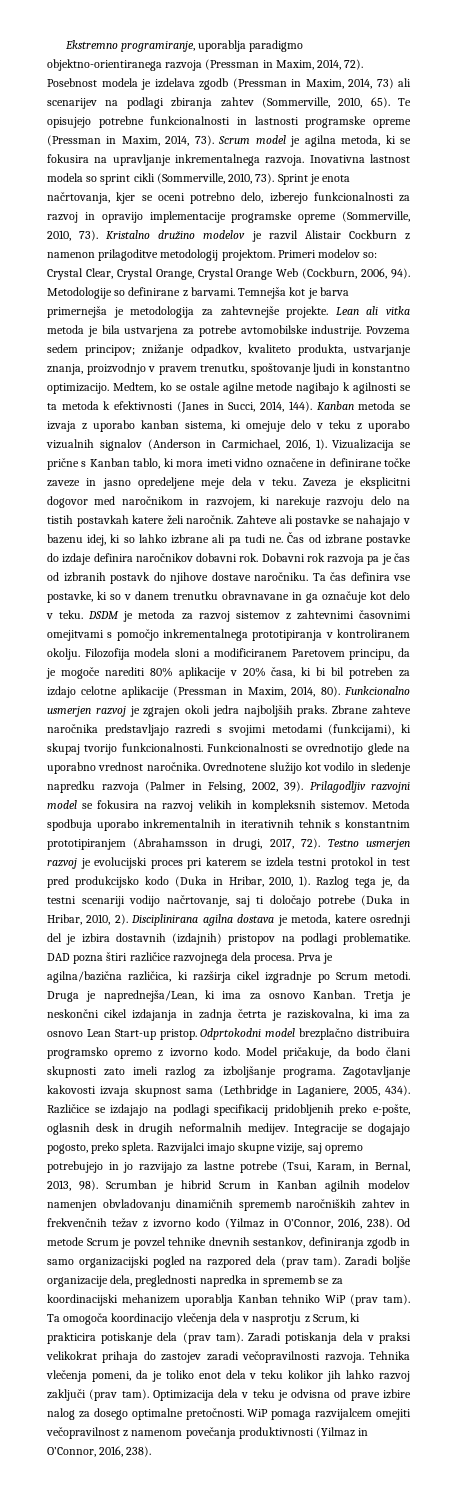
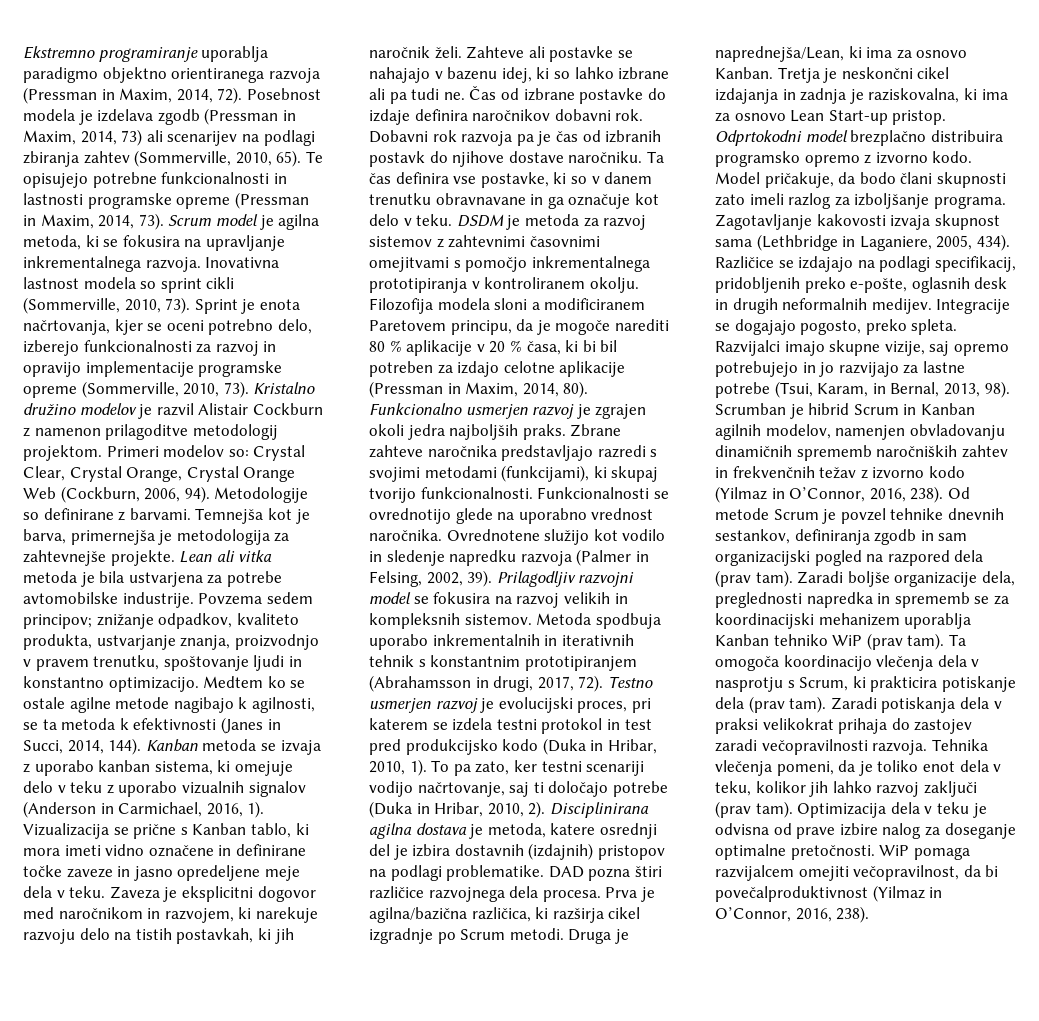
[120,41,195,52] programiranje, -> [98,47,198,62] programiranje
[47,59,162,71] objektno-orientiranega -> [102,67,265,83] objektno orientiranega
[319,287,349,296] barva -> [23,529,66,544] barva,
[112,382,156,393] Medtem, -> [203,676,264,688] Medtem
[353,382,398,394] agilnosti -> [251,697,315,713] agilnosti,
[76,515,234,527] postavkah katere želi naročnik. -> [176,928,294,944] [369,46,462,59] postavkah, ki jih naročnik želi.
[149,667,266,679] 80% aplikacije v 20% -> [369,340,522,356] 80 % aplikacije v 20 %
[150,860,183,869] proces -> [577,701,628,713] proces,
[316,876,411,888] Razlog tega je, da -> [431,760,537,776] To pa zato, ker
[238,1009,267,1018] četrta -> (847, 96) none
[214,1104,269,1116] specifikacij -> [934,256,1016,272] specifikacij,
[368,1180,410,1189] modelov -> [765,424,831,439] modelov,
[47,1259,74,1265] samo -> [938,533,968,541] sam
[304,1316,310,1323] z -> [787,680,795,688] s
[261,1370,284,1379] teku -> [715,781,751,796] teku,
[93,1408,128,1420] dosego -> [944,823,1016,839] doseganje
[46,1427,314,1439] večopravilnost z namenom povečanja produktivnosti -> [853,865,999,881] [715,886,868,902] večopravilnost, da bi povečalproduktivnost

